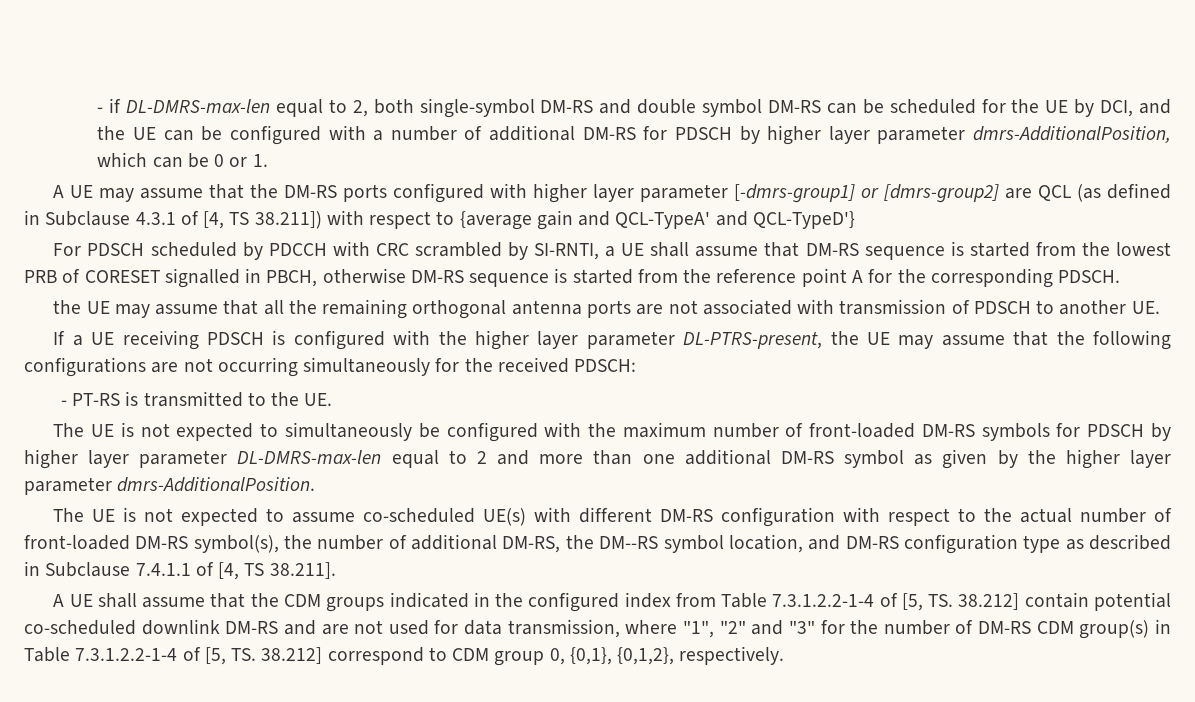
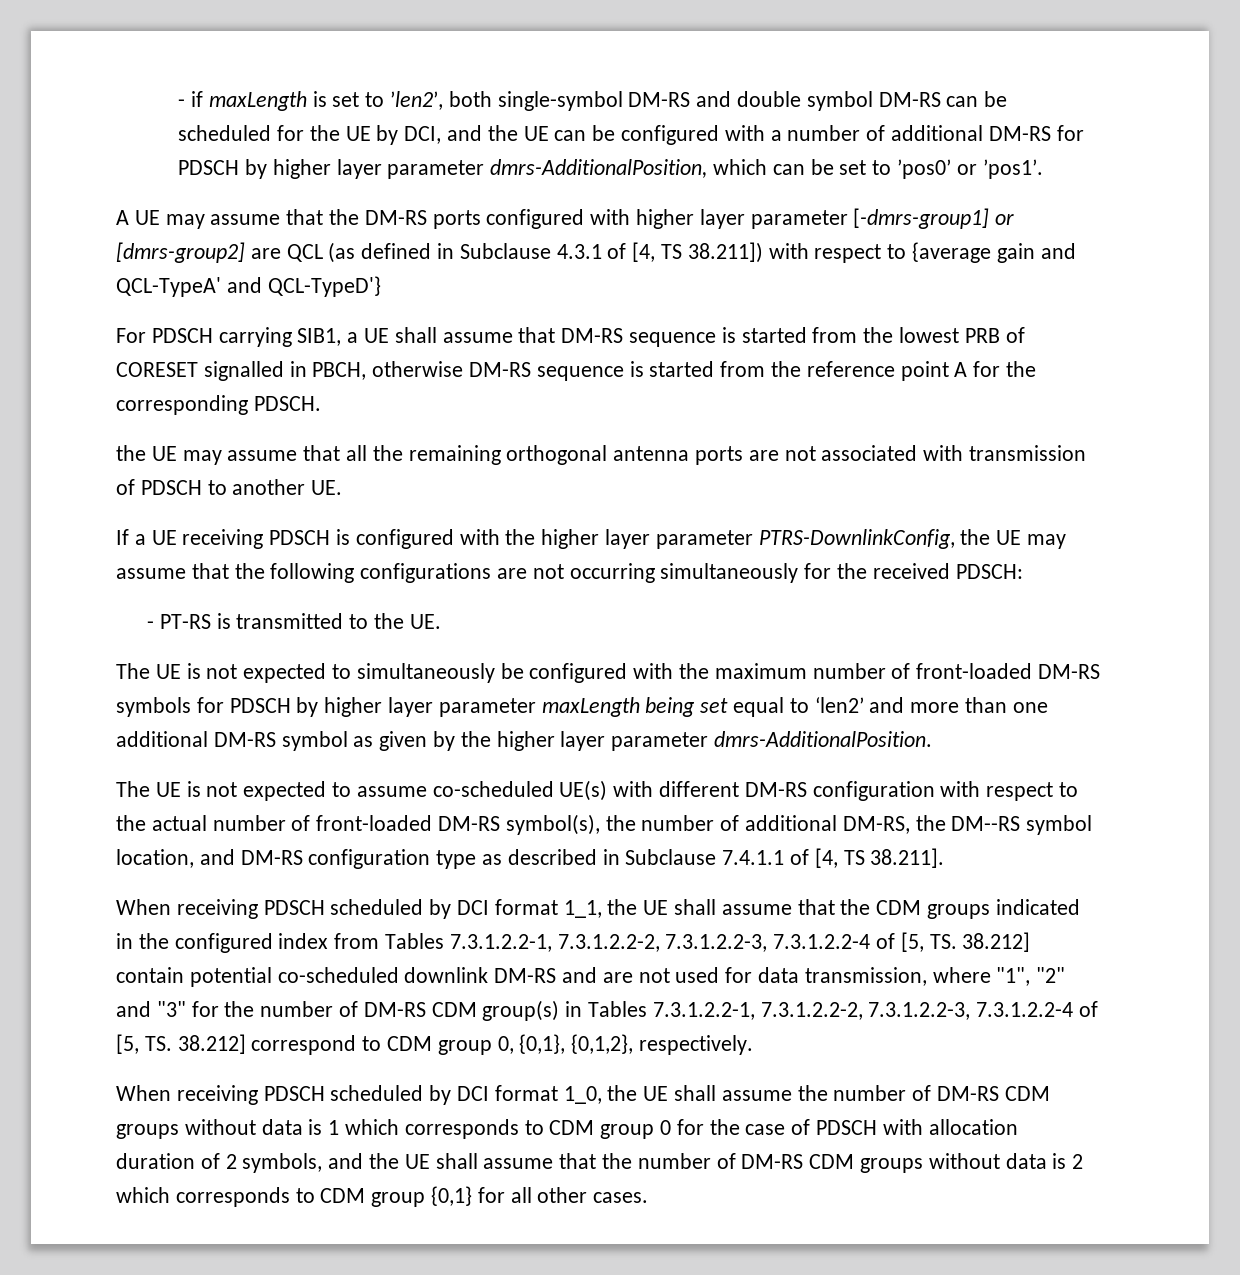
[126,99,368,117] DL-DMRS-max-len equal to 2, -> [208,91,443,111] maxLength is set to ’len2’,
[214,154,268,167] 0 or 1. -> [839,159,1043,179] set to ’pos0’ or ’pos1’.
[150,241,600,260] scheduled by PDCCH with CRC scrambled by SI-RNTI, -> [218,327,342,347] carrying SIB1,
[683,331,823,349] DL-PTRS-present, -> [758,529,955,549] PTRS-DownlinkConfig,
[237,450,487,468] DL-DMRS-max-len equal to 2 -> [541,697,864,717] maxLength being set equal to ‘len2’
[53,594,65,607] A -> [116,899,638,919] When receiving PDSCH scheduled by DCI format 1_1, the
[721,593,875,608] Table 7.3.1.2.2-1-4 -> [385,933,871,952] Tables 7.3.1.2.2-1, 7.3.1.2.2-2, 7.3.1.2.2-3, 7.3.1.2.2-4
[24,647,178,662] Table 7.3.1.2.2-1-4 -> [588,1001,1074,1020] Tables 7.3.1.2.2-1, 7.3.1.2.2-2, 7.3.1.2.2-3, 7.3.1.2.2-4
(785, 655) none -> [116,1085,1050,1105] [116,1119,1018,1139] [116,1153,1084,1173] [116,1186,649,1207] // When receiving PDSCH scheduled by DCI format 1_0, the UE shall assume the number of DM-RS CDM groups without data is 1 which corresponds to CDM group 0 for the case of PDSCH with allocation duration of 2 symbols, and the UE shall assume that the number of DM-RS CDM groups without data is 2 which corresponds to CDM group {0,1} for all other cases.

